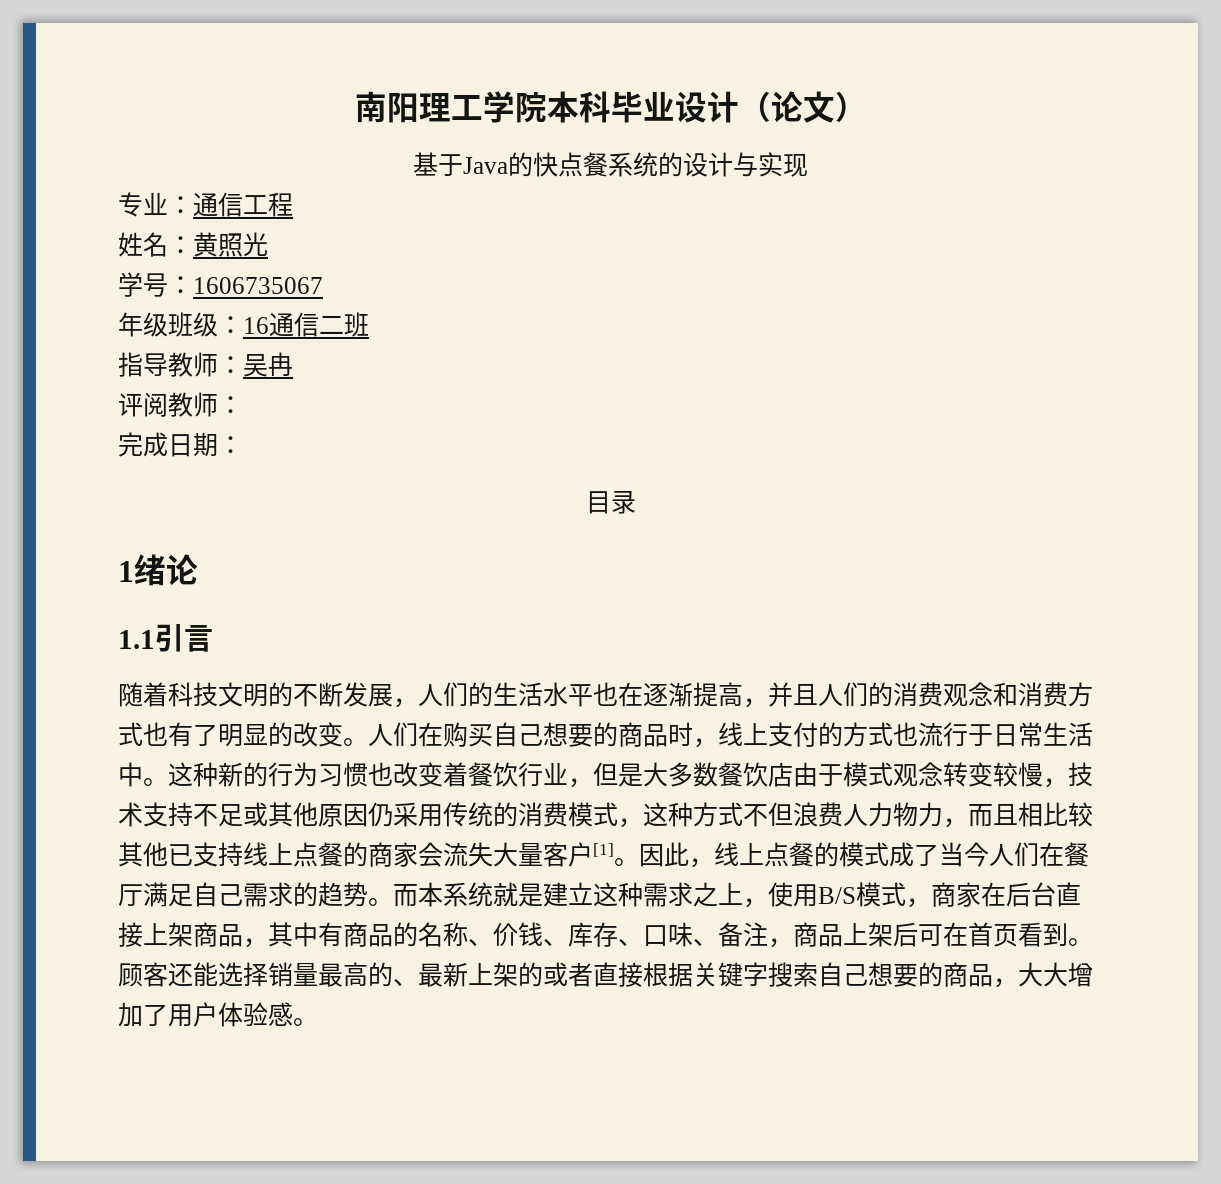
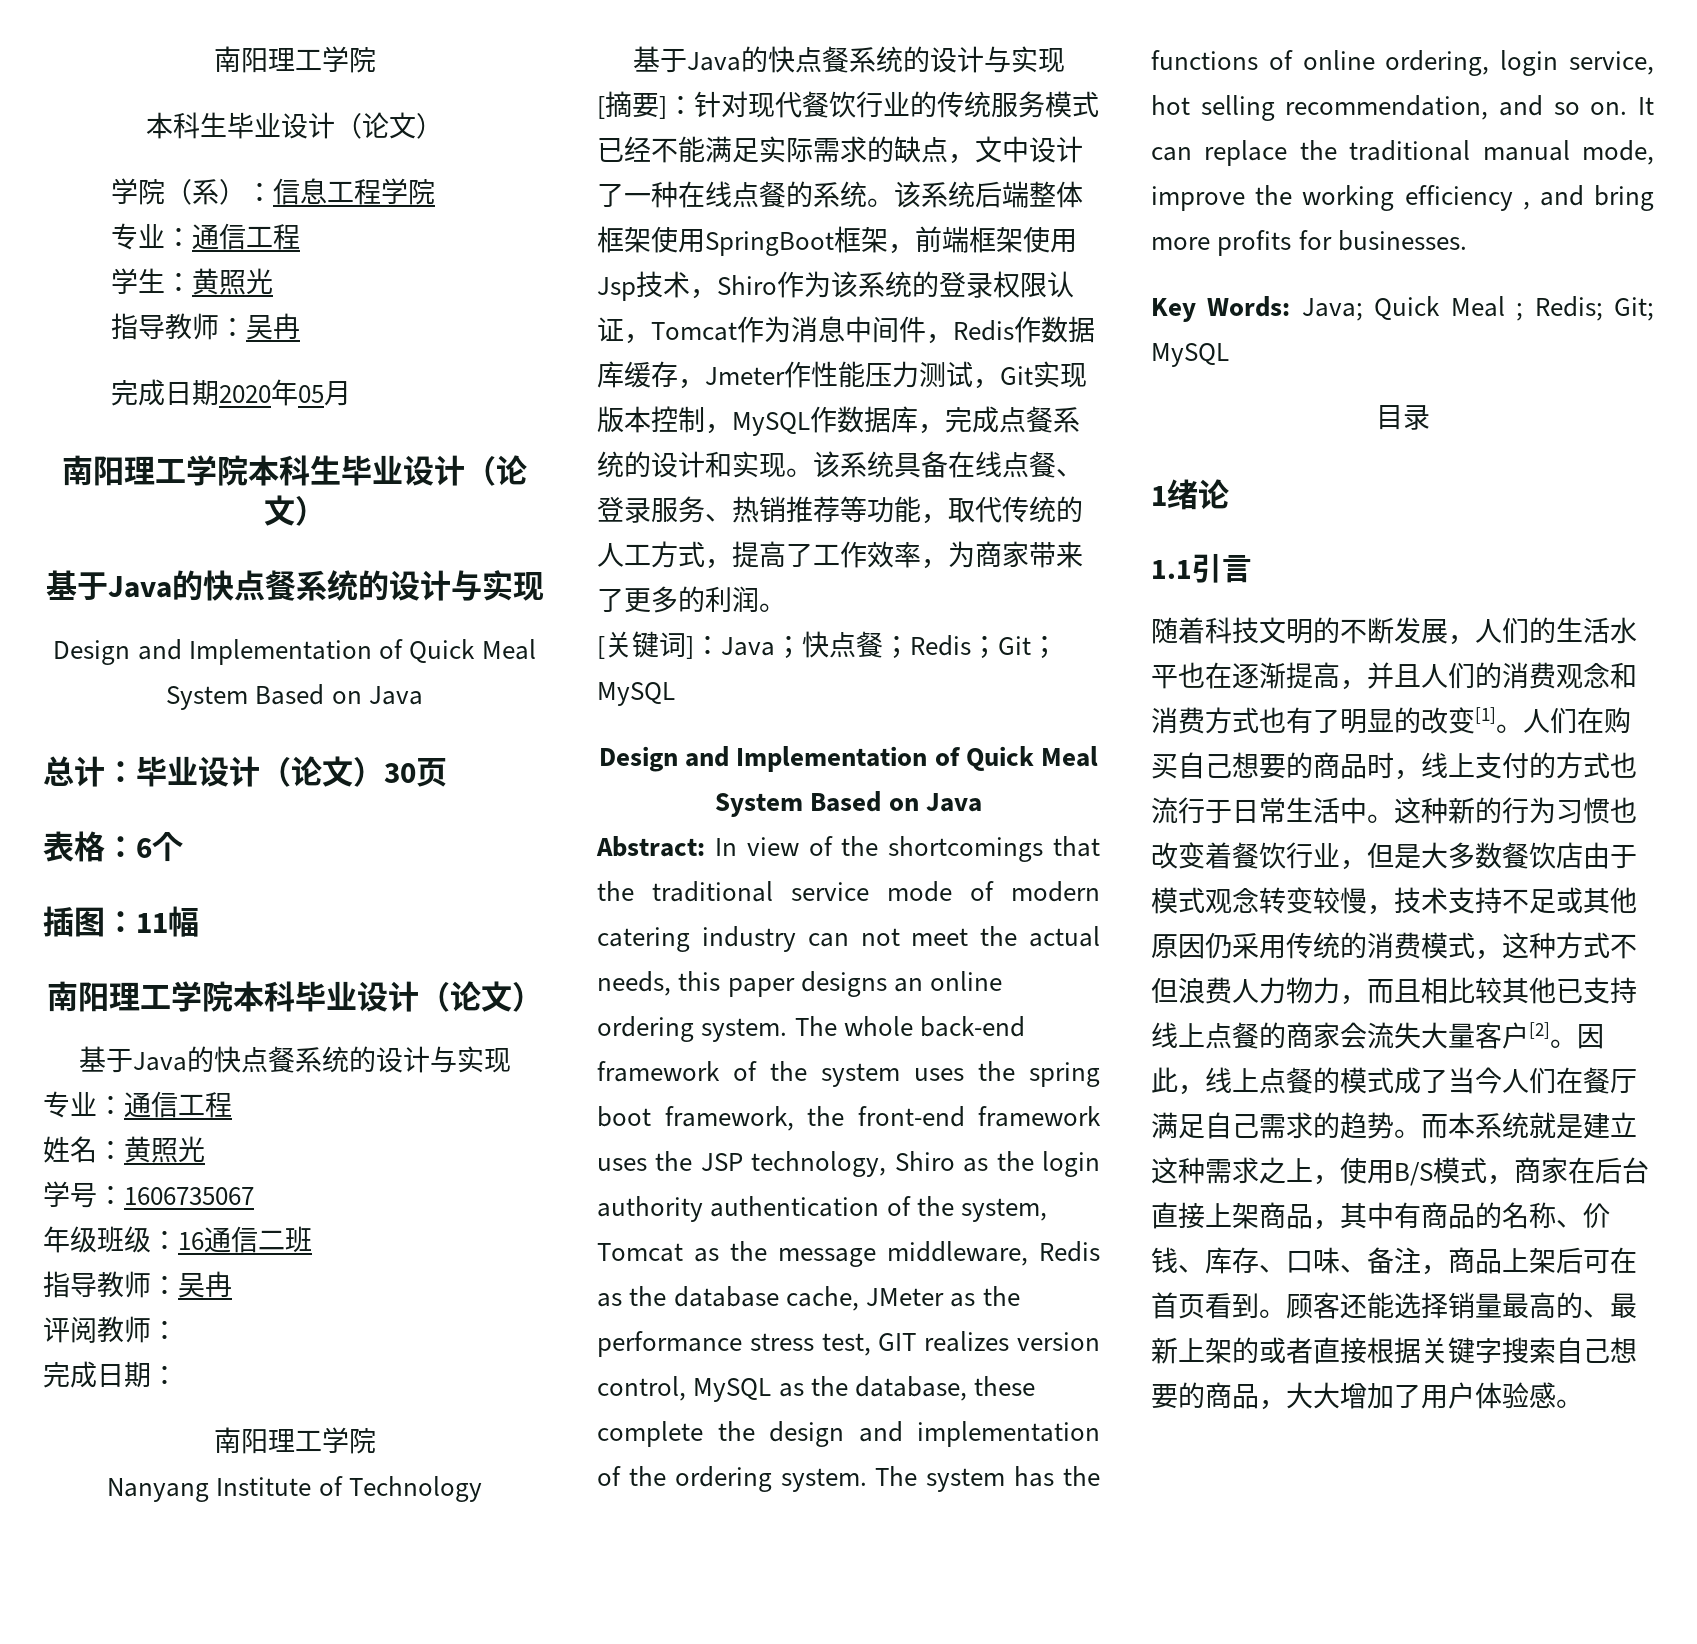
[354,91,547,123] 南阳理工学院 -> [213,46,376,73] [146,112,443,139] [111,178,436,205] [111,223,301,250] [111,268,274,295] [111,313,301,340] [111,379,352,406] [62,455,527,486] [263,495,326,526] [45,570,544,601] [53,639,536,665] [166,684,423,710] [43,756,447,787] [43,831,183,862] [43,906,199,937] [46,981,233,1012] 南阳理工学院 // 本科生毕业设计（论文） // 学院（系）：信息工程学院 // 专业：通信工程 // 学生：黄照光 // 指导教师：吴冉 // 完成日期2020年05月 // 南阳理工学院本科生毕业设计（论文） // 基于Java的快点餐系统的设计与实现 // Design and Implementation of Quick Meal System Based on Java // 总计：毕业设计（论文）30页 // 表格：6个 // 插图：11幅 // 南阳理工学院
(243, 445) none -> [213,1427,376,1454] [107,1476,482,1502] [632,46,1065,73] [597,91,1099,119] [597,136,1083,164] [597,181,1083,208] [597,226,1077,256] [597,271,1074,301] [597,316,1095,344] [597,361,1087,389] [597,406,1080,436] [597,451,1083,478] [597,496,1083,524] [597,541,1083,569] [597,586,786,613] [597,631,1058,659] [597,682,675,706] [598,746,1099,772] [715,791,982,817] [596,836,1100,862] [597,881,1100,902] [597,926,1100,952] [597,971,1003,997] [597,1016,1026,1042] [597,1061,1100,1087] [597,1106,1101,1131] [597,1151,1100,1177] [597,1196,1048,1222] [597,1241,1100,1267] [597,1286,1020,1311] [597,1331,1100,1357] [597,1376,1036,1402] [597,1421,1100,1447] [597,1466,1100,1492] [1151,50,1654,76] [1151,95,1654,121] [1151,140,1654,166] [1151,185,1654,211] [1151,230,1467,256] [1151,296,1654,322] [1151,343,1229,367] // 南阳理工学院 // Nanyang Institute of Technology // 基于Java的快点餐系统的设计与实现 // [摘要]：针对现代餐饮行业的传统服务模式已经不能满足实际需求的缺点，文中设计了一种在线点餐的系统。该系统后端整体框架使用SpringBoot框架，前端框架使用Jsp技术，Shiro作为该系统的登录权限认证，Tomcat作为消息中间件，Redis作数据库缓存，Jmeter作性能压力测试，Git实现版本控制，MySQL作数据库，完成点餐系统的设计和实现。该系统具备在线点餐、登录服务、热销推荐等功能，取代传统的人工方式，提高了工作效率，为商家带来了更多的利润。 // [关键词]：Java；快点餐；Redis；Git；MySQL // Design and Implementation of Quick Meal System Based on Java // Abstract: In view of the shortcomings that the traditional service mode of modern catering industry can not meet the actual needs, this paper designs an online ordering system. The whole back-end framework of the system uses the spring boot framework, the front-end framework uses the JSP technology, Shiro as the login authority authentication of the system, Tomcat as the message middleware, Redis as the database cache, JMeter as the performance stress test, GIT realizes version control, MySQL as the database, these complete the design and implementation of the ordering system. The system has the functions of online ordering, login service, hot selling recommendation, and so on. It can replace the traditional manual mode, improve the working efficiency , and bring more profits for businesses. // Key Words: Java; Quick Meal ; Redis; Git; MySQL
(343, 734) none -> [1475,707,1496,724] [1]
[593,843,614,857] [1] -> [1529,1022,1550,1039] [2]

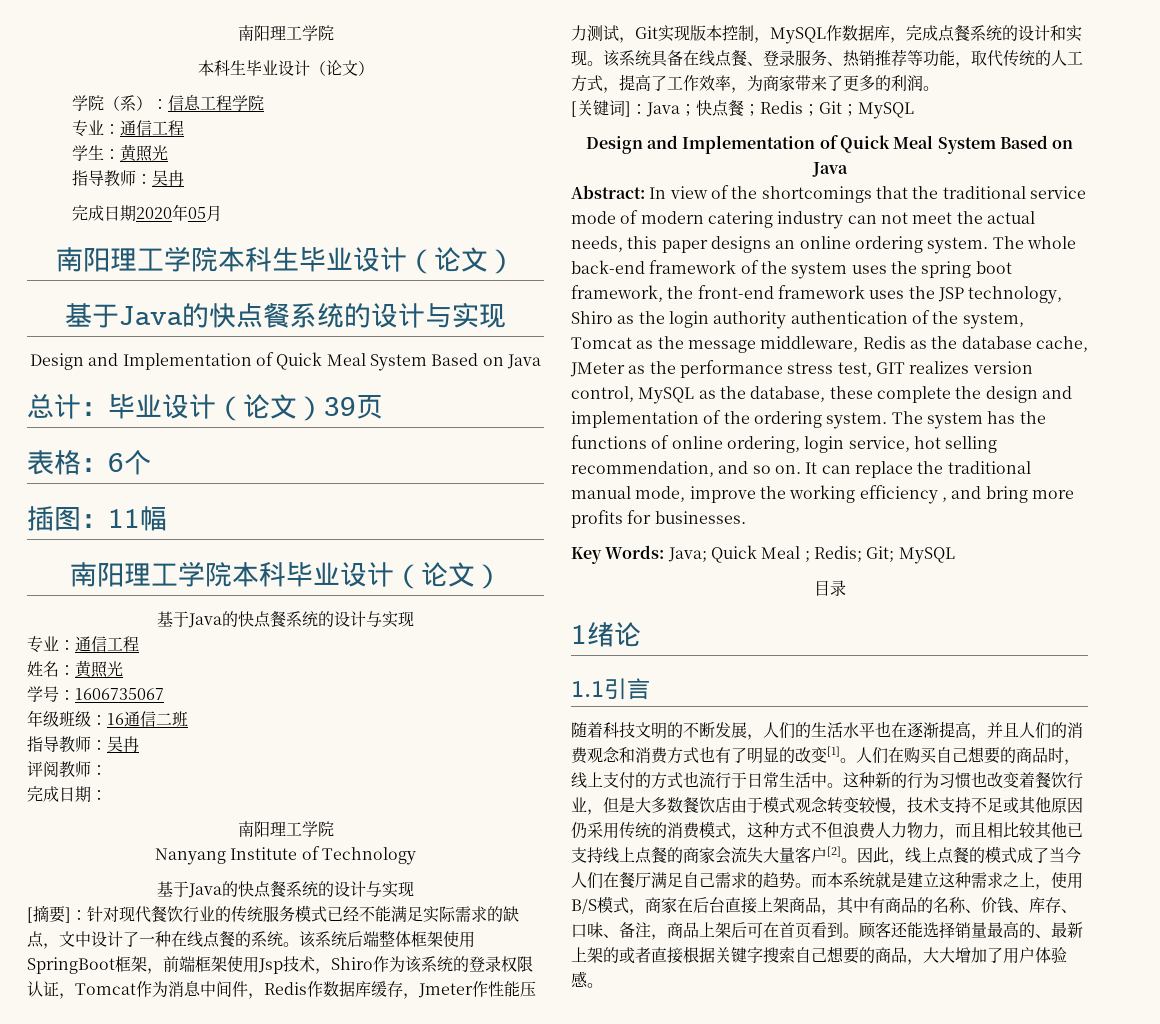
[384,763,416,783] 30 -> [324,397,356,416] 39

